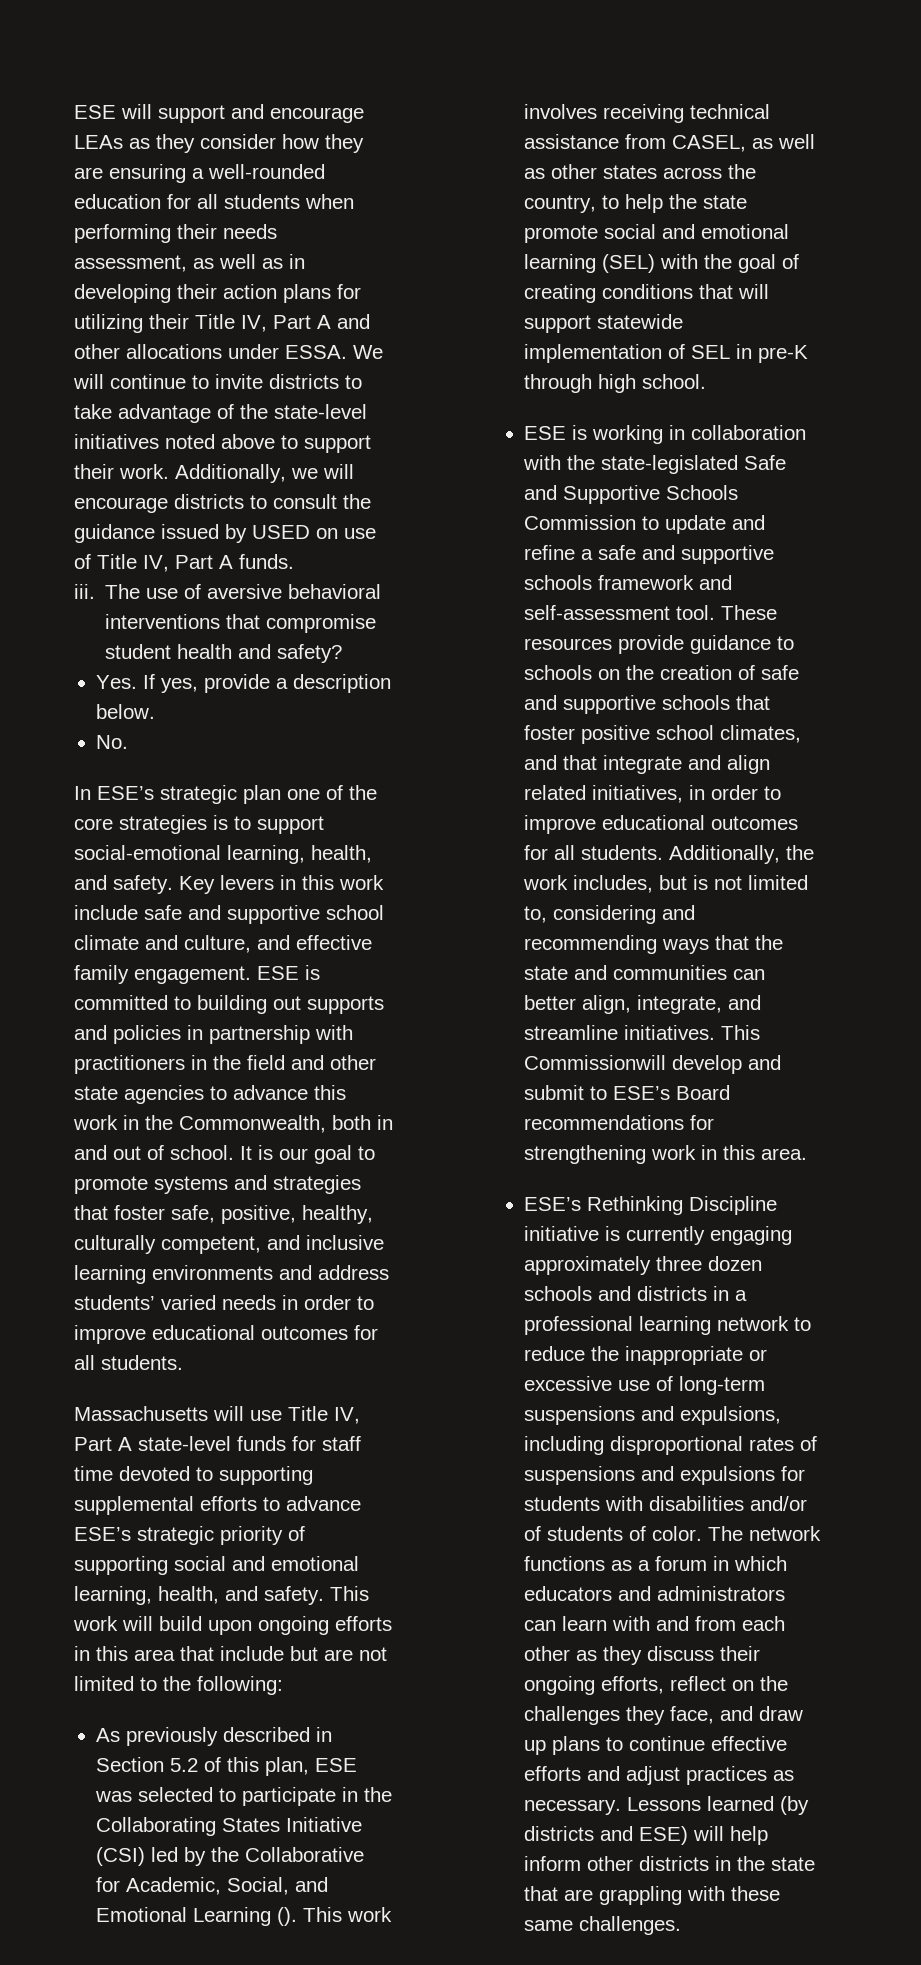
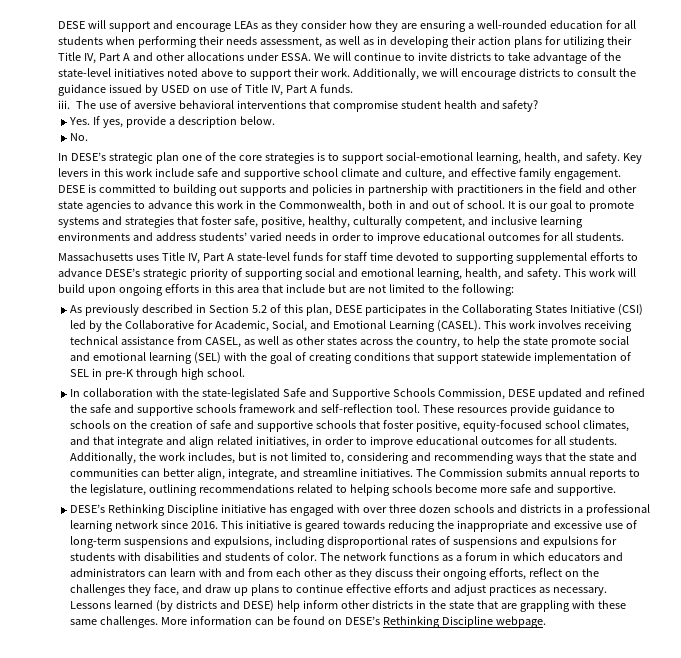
[73,105,116,119] ESE -> [58,21,86,29] DESE
[96,786,154,800] ESE’s -> [71,152,107,161] DESE’s
[256,966,299,980] ESE -> [58,185,86,193] DESE
[212,1406,282,1421] will use -> [136,255,160,261] uses
[73,1527,131,1541] ESE’s -> [105,268,141,277] DESE’s
[315,1758,358,1772] [95,1787,337,1806] ESE was selected to participate -> [335,304,427,316] DESE participates
[277,1907,298,1926] (). -> [437,320,482,332] (CASEL).
[738,284,770,299] will -> (435, 356) none
[524,425,686,444] ESE is working in -> [70,389,81,397] In
[524,515,766,534] [524,545,594,560] Commission to update and refine a -> [438,388,646,400] [70,404,88,413] Commission, DESE updated and refined the
[524,605,671,620] self-assessment -> [321,404,394,413] self-reflection
[581,725,651,744] positive -> [416,420,543,432] positive, equity-focused
[721,1025,761,1040] [524,1055,782,1074] [524,1085,731,1100] [524,1115,715,1130] [524,1145,808,1164] [524,1196,778,1215] [524,1226,793,1245] [524,1256,652,1275] This Commissionwill develop and submit to ESE’s Board recommendations for strengthening work in this area. // ESE’s Rethinking Discipline initiative is currently engaging approximately -> [416,468,641,480] [70,484,617,496] [70,504,388,516] The Commission submits annual reports to the legislature, outlining recommendations related to helping schools become more safe and supportive. // DESE’s Rethinking Discipline initiative has engaged with over
[794,1317,812,1331] [524,1346,586,1361] to reduce -> [161,520,436,532] since 2016. This initiative is geared towards reducing
[749,1349,768,1361] or -> [531,520,552,529] and
[750,1496,808,1511] [524,1526,542,1541] and/or of -> [202,552,223,561] and
[639,1826,725,1845] ESE) will -> [243,600,275,612] DESE)
(682, 1925) none -> [161,616,547,628] More information can be found on DESE’s Rethinking Discipline webpage.

